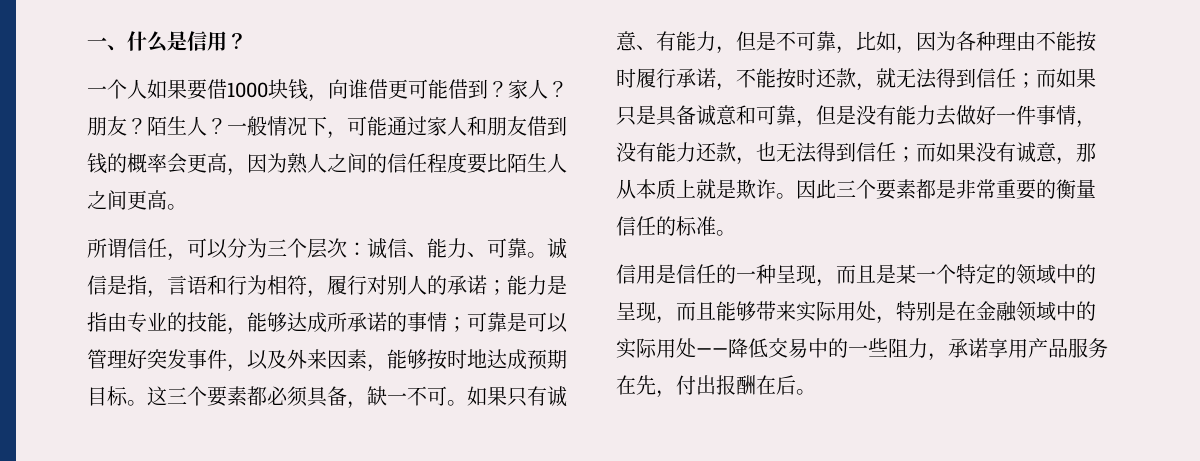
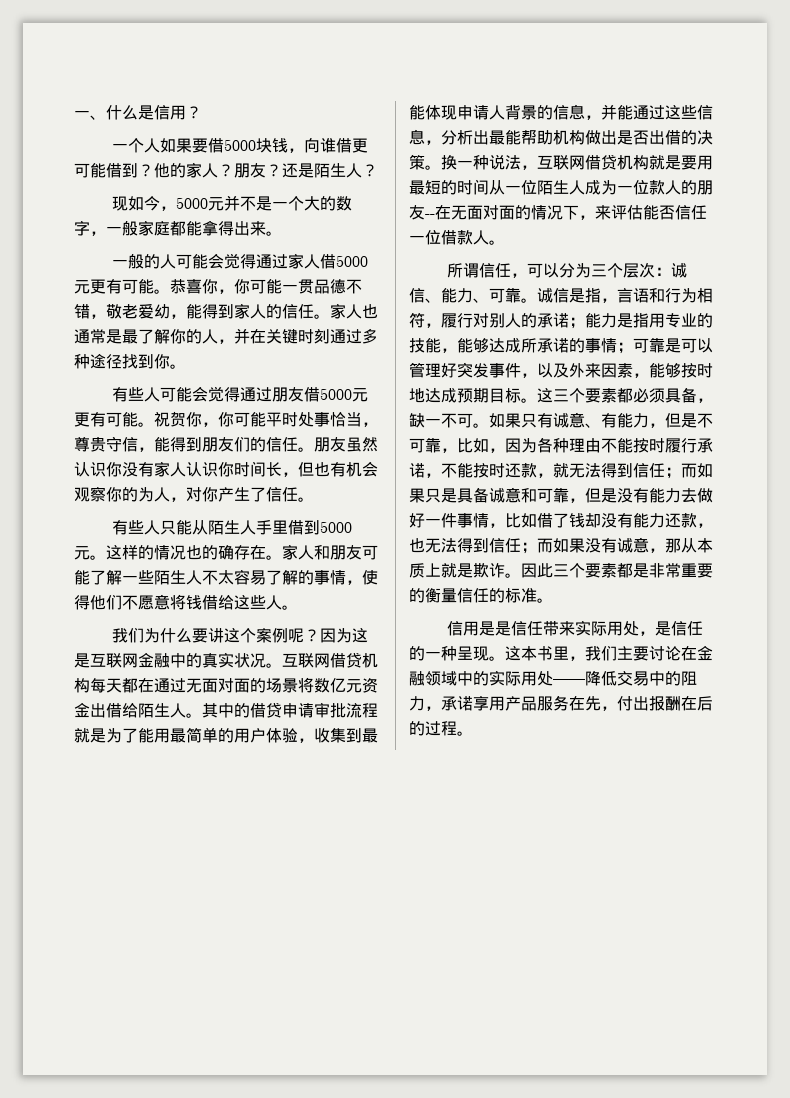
[227,82,268,98] 1000 -> [224,139,257,151] 5000
(508, 89) none -> [154,163,186,178] 他的
(147, 126) none -> [282,163,314,178] 还是
[227,116,567,139] [87,152,567,176] [87,190,167,210] 一般情况下，可能通过家人和朋友借到钱的概率会更高，因为熟人之间的信任程度要比陌生人之间更高 -> [112,195,353,211] [74,220,282,236] [112,253,369,269] [74,279,362,294] [74,303,378,319] [74,328,378,344] [74,353,186,369] [112,386,369,402] [74,411,378,427] [74,436,378,452] [74,461,378,477] [74,486,314,502] [112,520,353,535] [74,544,378,560] [74,569,378,585] [74,594,298,610] [112,628,369,643] [74,652,378,668] [74,677,378,693] [74,702,378,718] [74,727,378,743] [409,104,713,120] [409,129,713,145] [409,154,713,170] [409,179,713,195] [409,205,707,220] [409,230,489,245] // 现如今，5000元并不是一个大的数字，一般家庭都能拿得出来。 // 一般的人可能会觉得通过家人借5000元更有可能。恭喜你，你可能一贯品德不错，敬老爱幼，能得到家人的信任。家人也通常是最了解你的人，并在关键时刻通过多种途径找到你。 // 有些人可能会觉得通过朋友借5000元更有可能。祝贺你，你可能平时处事恰当，尊贵守信，能得到朋友们的信任。朋友虽然认识你没有家人认识你时间长，但也有机会观察你的为人，对你产生了信任。 // 有些人只能从陌生人手里借到5000元。这样的情况也的确存在。家人和朋友可能了解一些陌生人不太容易了解的事情，使得他们不愿意将钱借给这些人。 // 我们为什么要讲这个案例呢？因为这是互联网金融中的真实状况。互联网借贷机构每天都在通过无面对面的场景将数亿元资金出借给陌生人。其中的借贷申请审批流程就是为了能用最简单的用户体验，收集到最能体现申请人背景的信息，并能通过这些信息，分析出最能帮助机构做出是否出借的决策。换一种说法，互联网借贷机构就是要用最短的时间从一位陌生人成为一位款人的朋友--在无面对面的情况下，来评估能否信任一位借款人
[107,312,127,332] 由 -> [649,313,665,328] 用
(1096, 124) none -> [505,513,601,528] 比如借了钱却
[676,264,1096,287] [616,301,956,324] 信任的一种呈现，而且是某一个特定的领域中的呈现，而且能够带来实际用处，特别是 -> [495,620,704,636] [409,646,681,661] 是信任带来实际用处，是信任的一种呈现。这本书里，我们主要讨论
[848,338,888,357] 一些 -> (681, 678) none
(796, 385) none -> [409,721,457,736] 的过程

